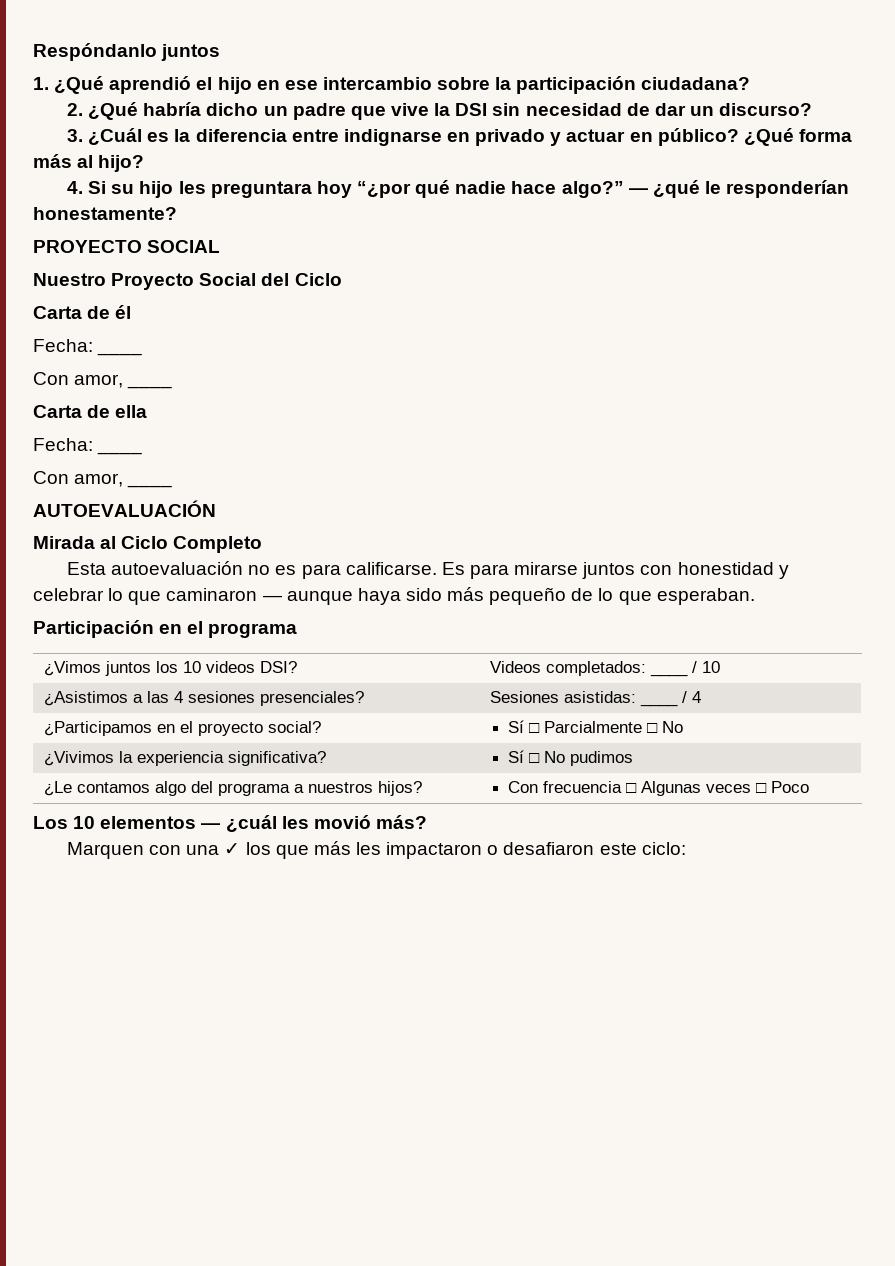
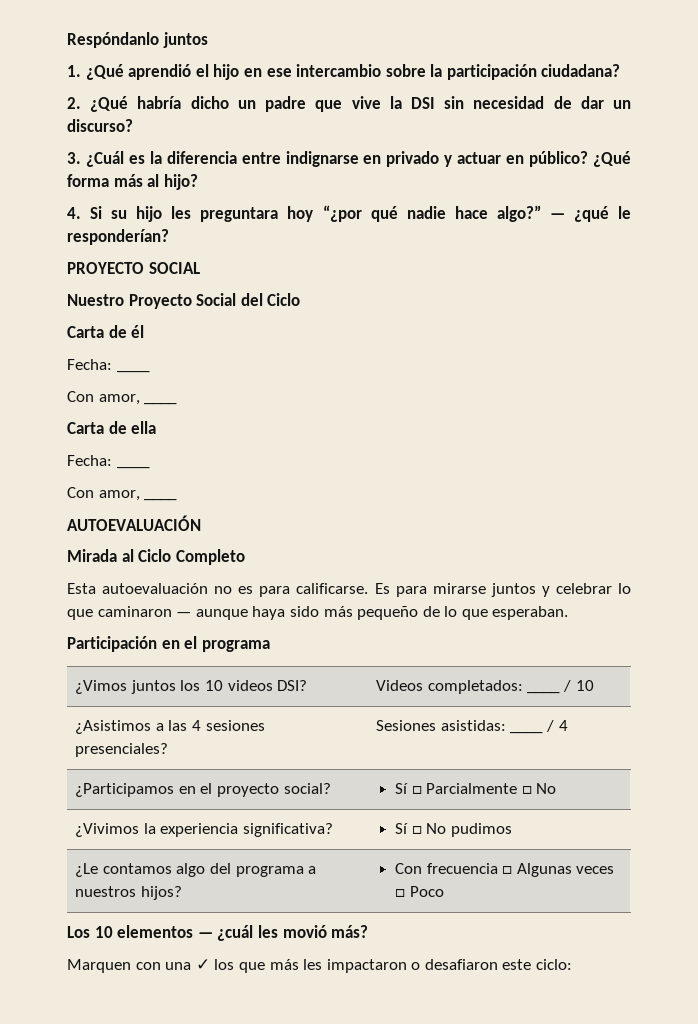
[726,180,850,198] [33,207,177,220] responderían honestamente? -> [67,229,169,245] responderían?
[640,562,774,575] con honestidad -> (536, 590) none

